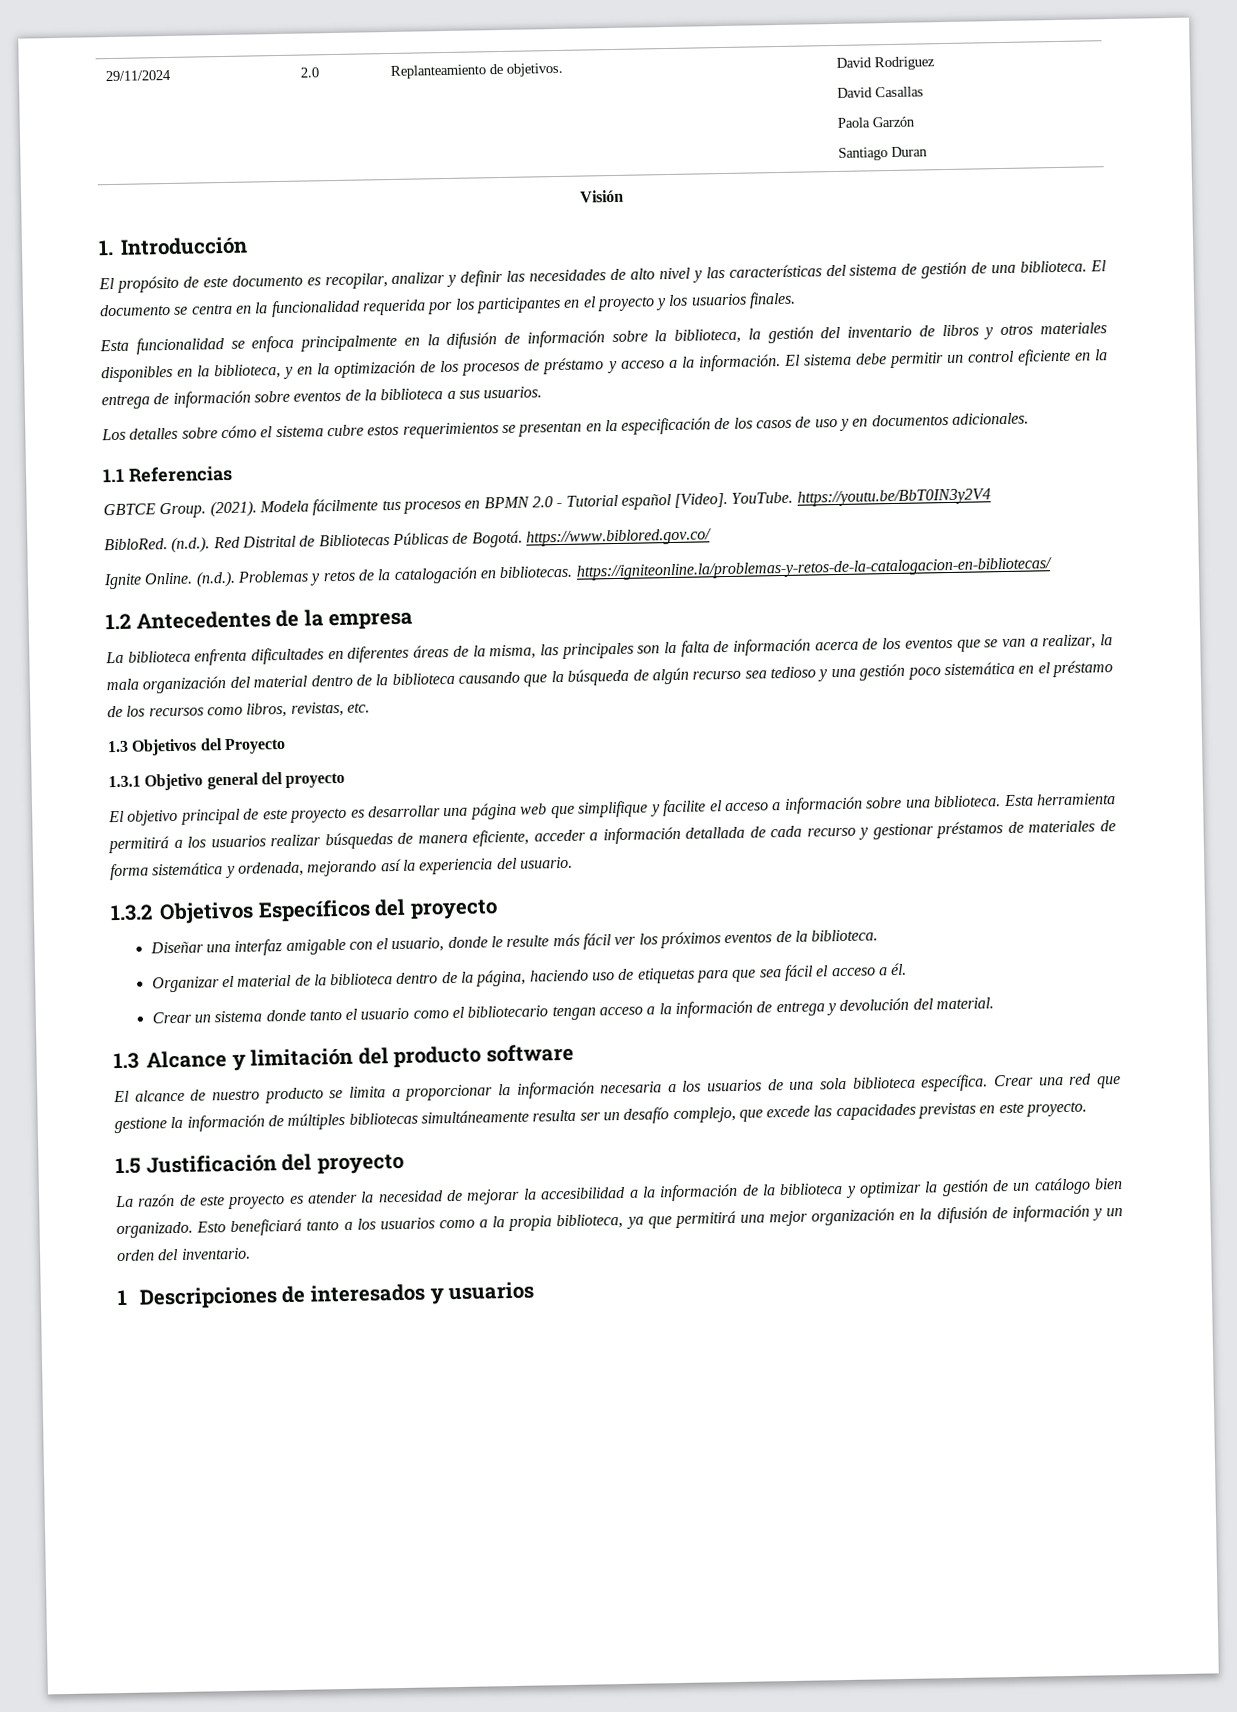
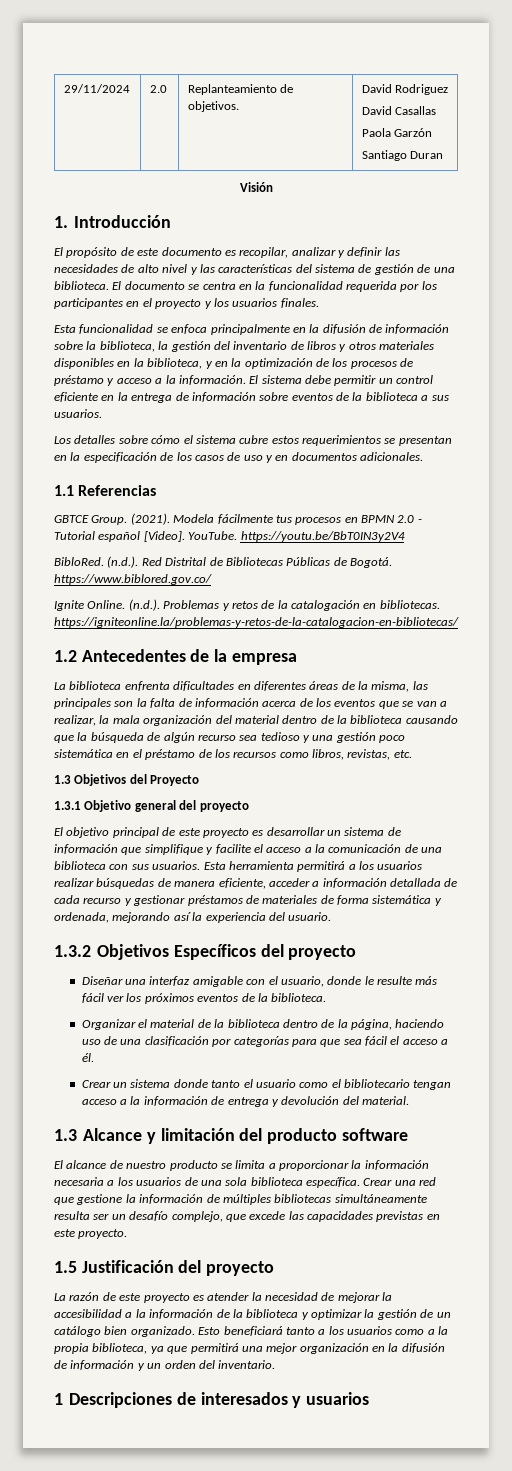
[443,802,548,820] una página web -> [327,827,401,836] [54,844,118,854] un sistema de información
[783,795,1002,815] información sobre una biblioteca. -> [315,844,443,853] [54,861,201,870] la comunicación de una biblioteca con sus usuarios.
[637,967,695,984] etiquetas -> [120,1036,289,1047] una clasificación por categorías

